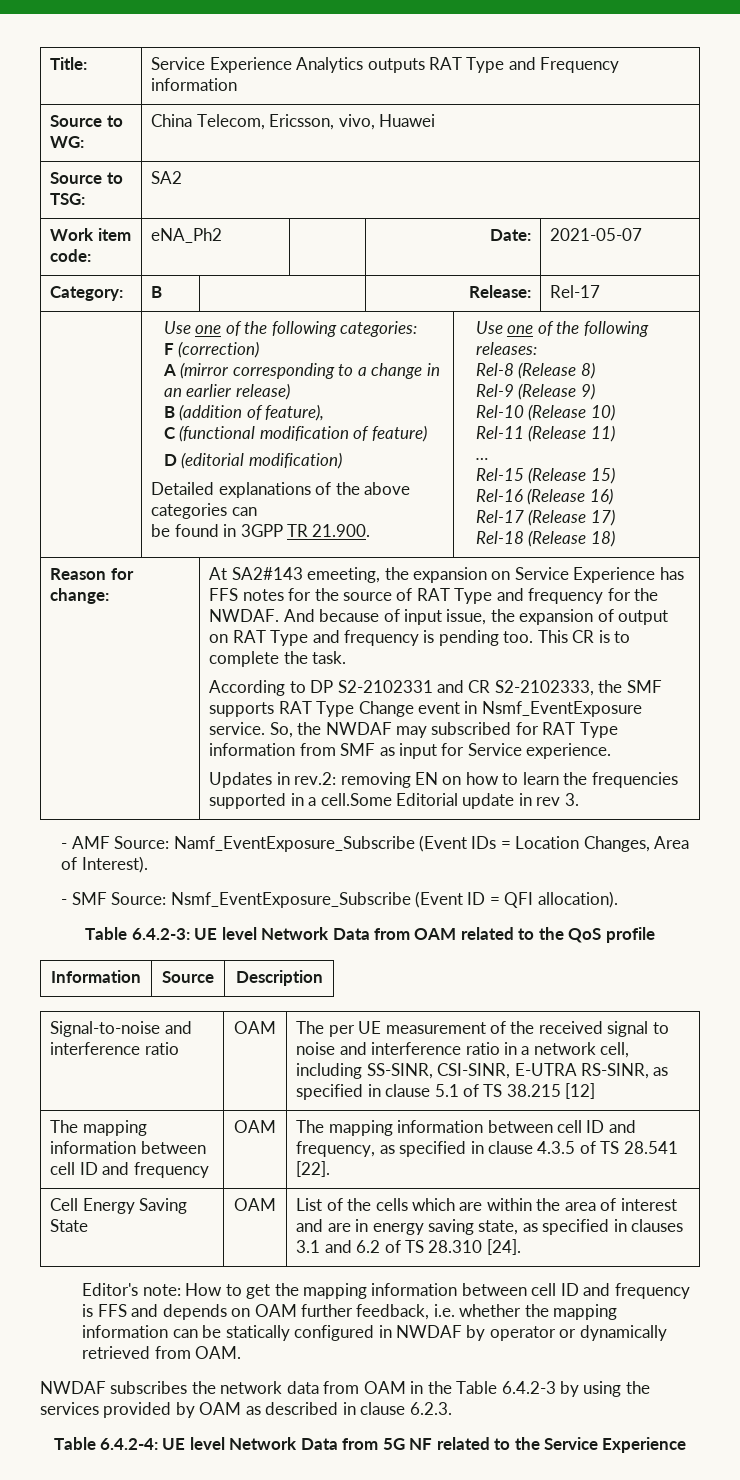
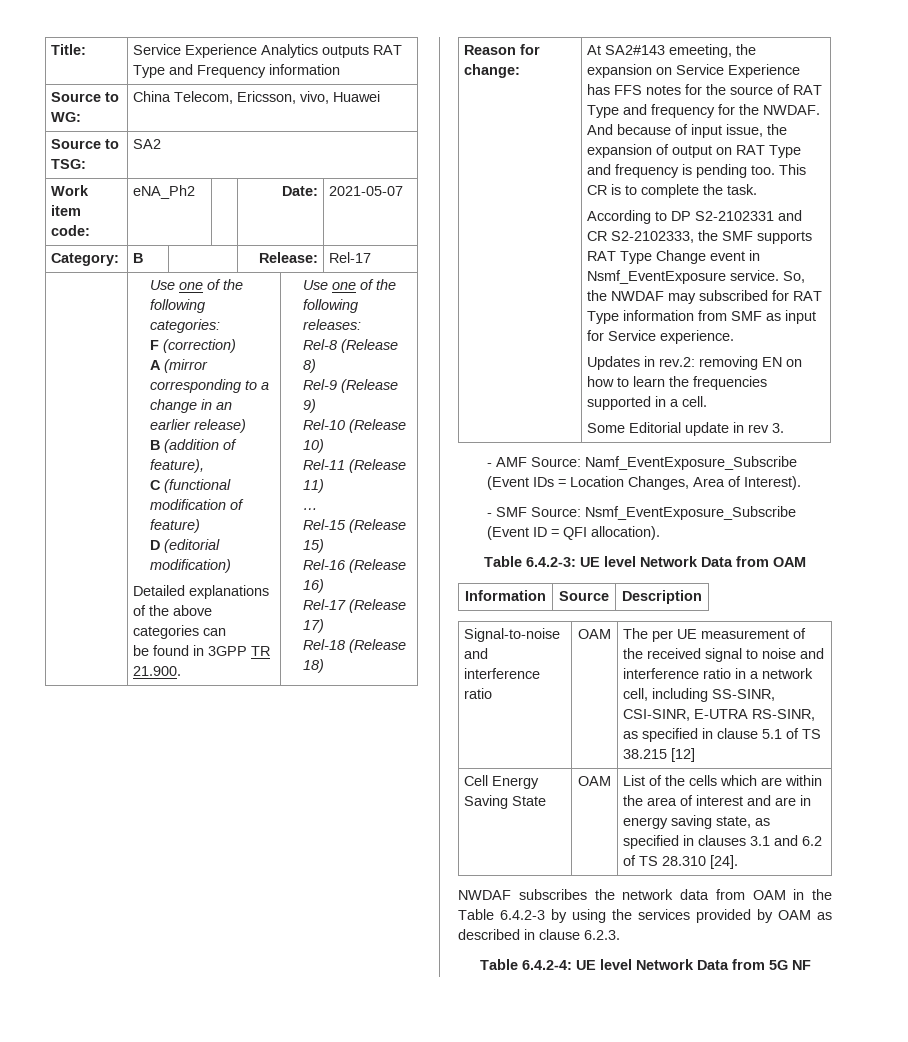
[320,793,392,806] cell.Some -> [682,396,708,407] [587,423,626,433] cell. // Some
[460,927,655,943] related to the QoS profile -> (806, 562) none
[50,1120,147,1136] [50,1141,206,1154] [50,1162,209,1178] [234,1120,276,1133] [296,1120,636,1136] [296,1141,678,1157] [296,1161,331,1177] // The mapping information between cell ID and frequency | OAM | The mapping information between cell ID and frequency, as specified in clause 4.3.5 of TS 28.541 [22]. -> (696, 755) none
[82,1283,690,1299] [82,1304,618,1320] [82,1325,667,1341] [82,1346,242,1359] // Editor's note: How to get the mapping information between cell ID and frequency is FFS and depends on OAM further feedback, i.e. whether the mapping information can be statically configured in NWDAF by operator or dynamically retrieved from OAM. -> (739, 862) none
[436,1437,687,1453] related to the Service Experience -> (811, 965) none

